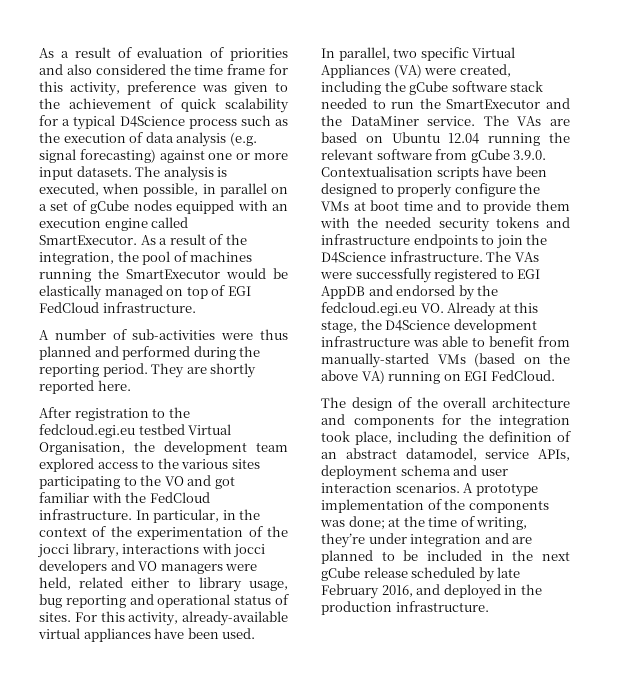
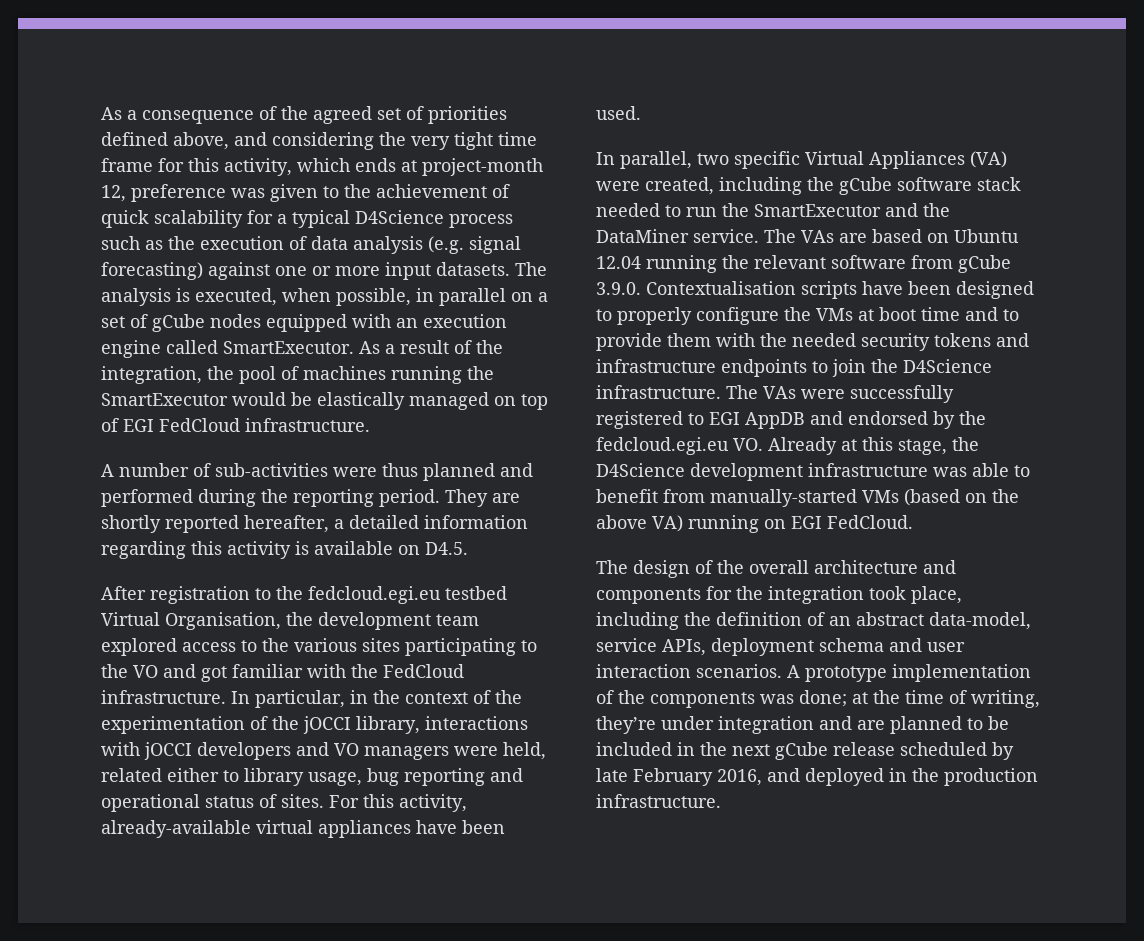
[39,47,288,61] [39,64,191,75] As a result of evaluation of priorities and also considered the -> [101,106,507,124] [101,132,493,150] As a consequence of the agreed set of priorities defined above, and considering the very tight
(120, 89) none -> [297,158,543,176] [101,185,126,202] which ends at project-month 12,
[97,380,131,391] here. -> [244,515,528,533] [101,541,468,559] hereafter, a detailed information regarding this activity is available on D4.5.
[37,544,69,558] jocci -> [303,716,351,734] jOCCI
[233,544,266,558] jocci -> [144,742,192,760] jOCCI
[405,448,477,461] datamodel, -> [929,612,1031,630] data-model,

